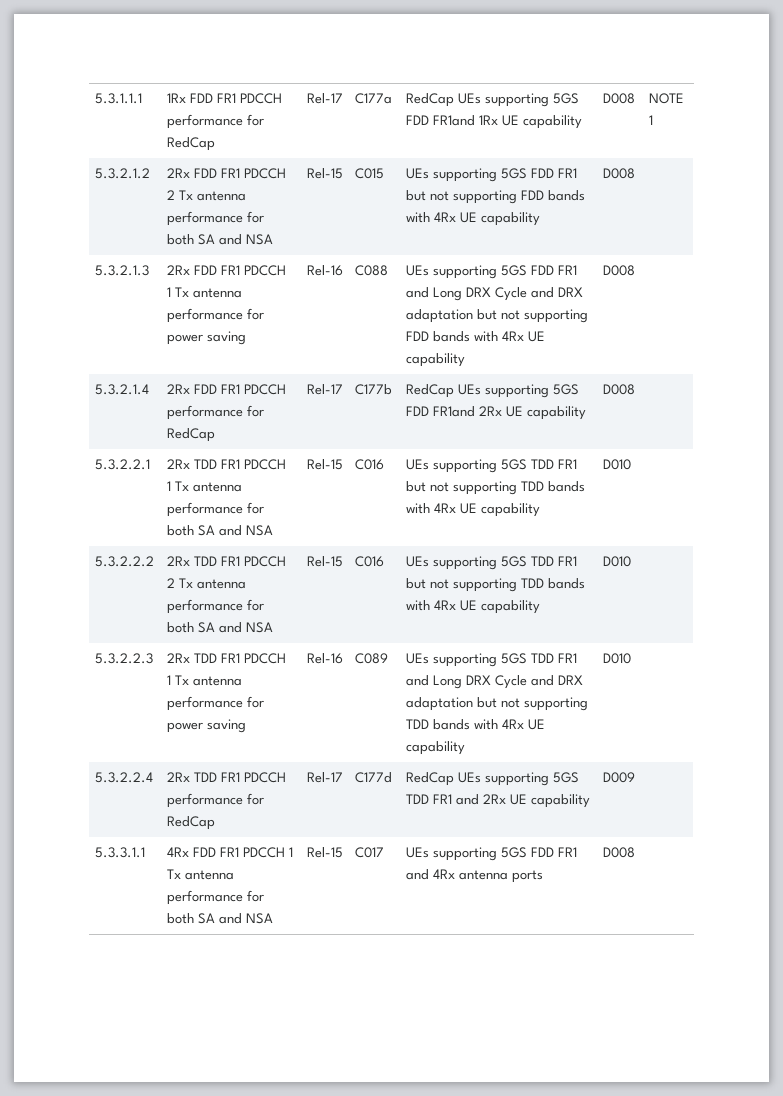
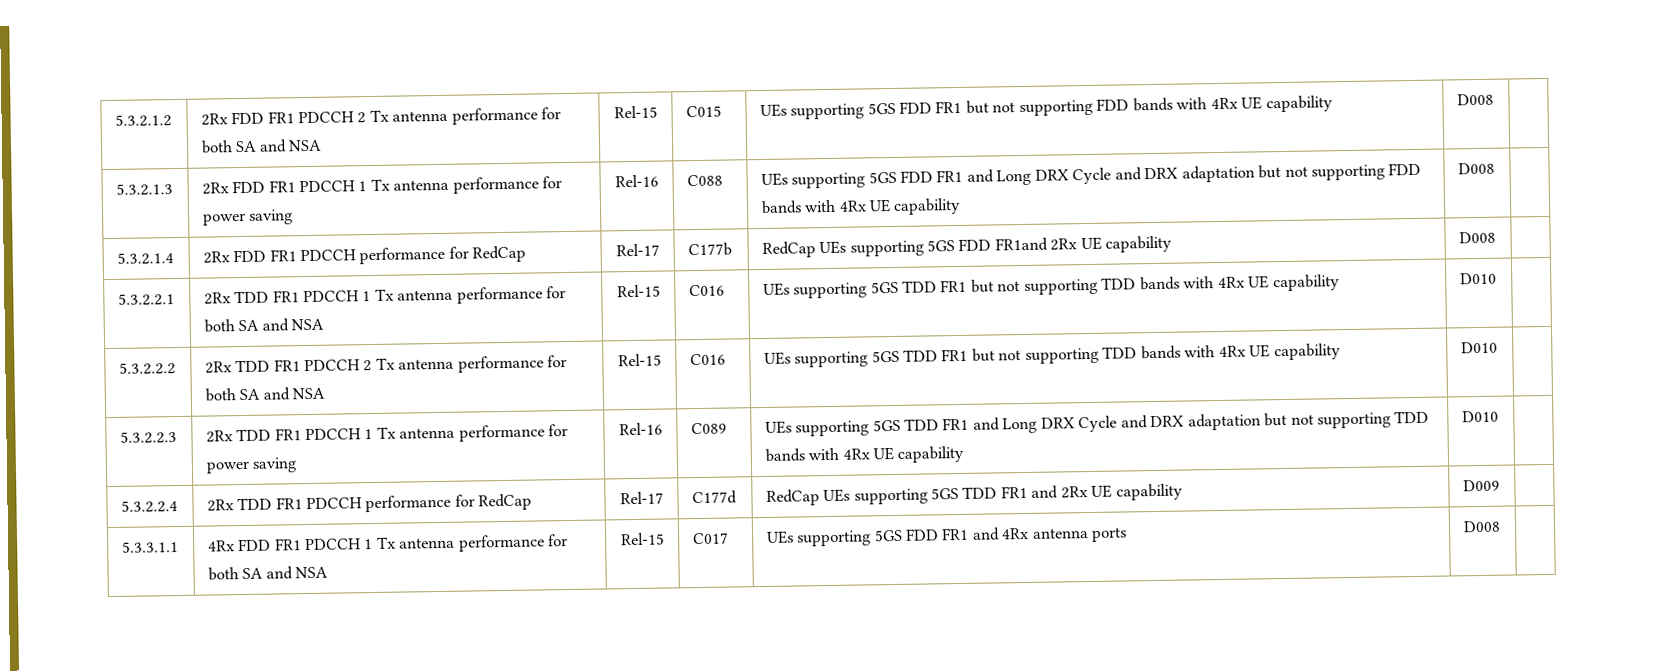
[95,93,143,104] [167,93,283,104] [167,114,265,129] [167,137,216,151] [306,93,343,104] [355,93,393,104] [406,93,580,107] [406,115,583,129] [603,93,636,104] [649,93,685,104] [649,115,654,125] 5.3.1.1.1 | 1Rx FDD FR1 PDCCH performance for RedCap | Rel-17 | C177a | RedCap UEs supporting 5GS FDD FR1and 1Rx UE capability | D008 | NOTE 1 // -> (114, 120) none

